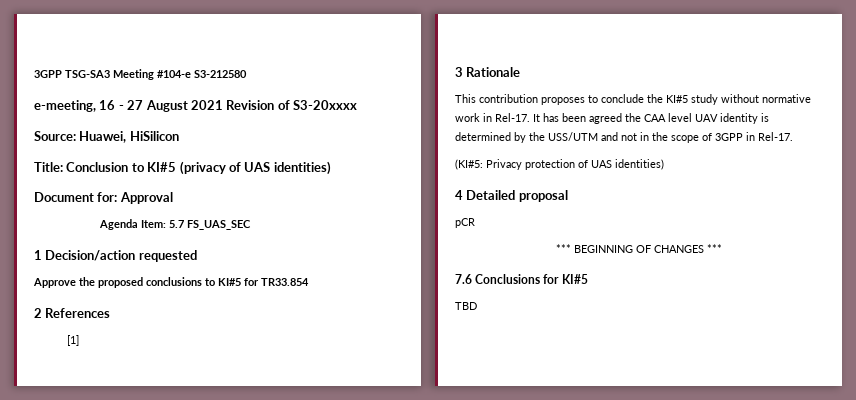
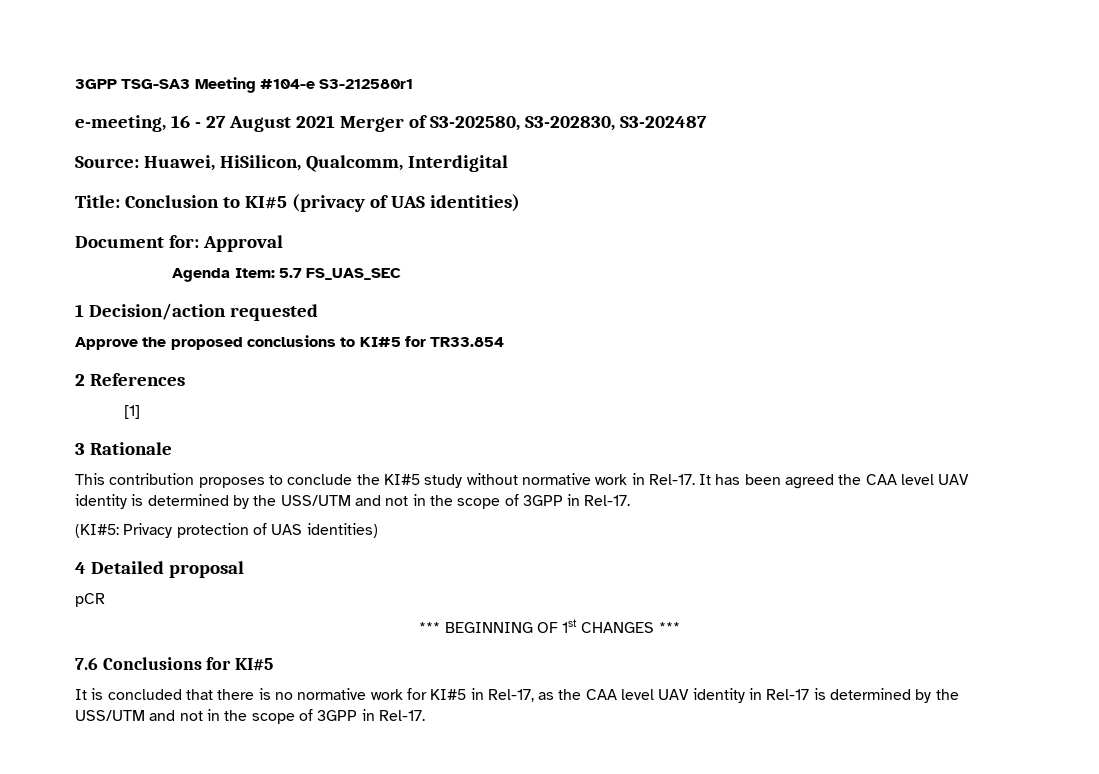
[194,70,247,78] S3-212580 -> [319,79,414,89] S3-212580r1
[226,100,357,110] Revision of S3-20xxxx -> [339,115,707,132] Merger of S3-202580, S3-202830, S3-202487
[129,131,179,141] HiSilicon -> [219,155,508,172] HiSilicon, Qualcomm, Interdigital
(651, 249) none -> [562,619,578,633] 1st
[455,302,477,310] TBD -> [75,688,959,703] [75,709,425,724] It is concluded that there is no normative work for KI#5 in Rel-17, as the CAA level UAV identity in Rel-17 is determined by the USS/UTM and not in the scope of 3GPP in Rel-17.

